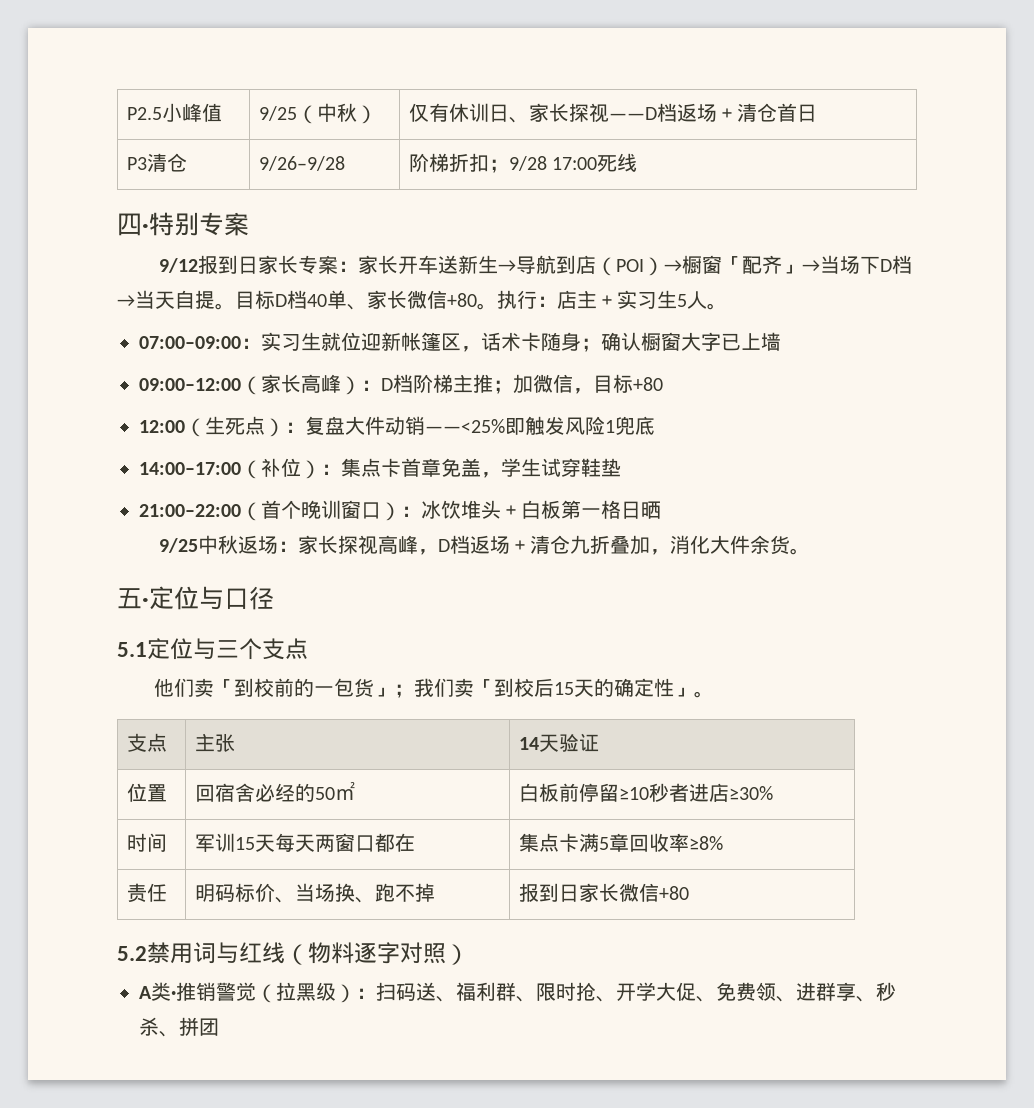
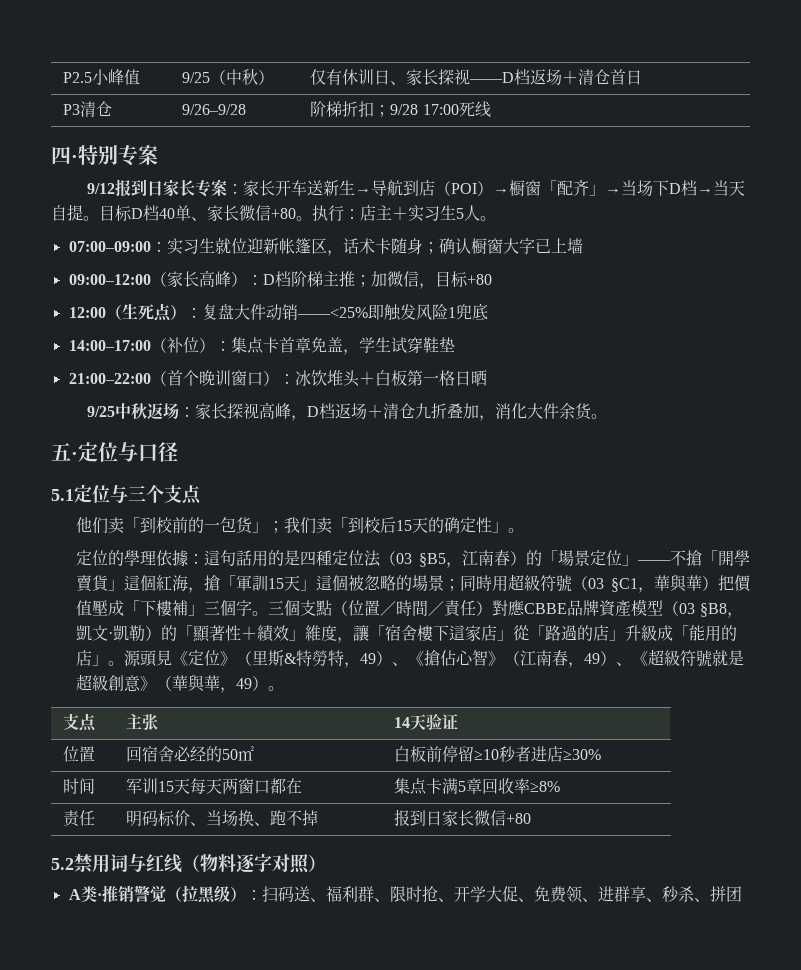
(715, 694) none -> [76,550,750,568] [76,574,753,593] [76,599,743,618] [76,624,738,643] [76,649,745,668] [76,674,285,693] // 定位的學理依據：這句話用的是四種定位法（03 §B5，江南春）的「場景定位」——不搶「開學賣貨」這個紅海，搶「軍訓15天」這個被忽略的場景；同時用超級符號（03 §C1，華與華）把價值壓成「下樓補」三個字。三個支點（位置／時間／責任）對應CBBE品牌資產模型（03 §B8，凱文·凱勒）的「顯著性＋績效」維度，讓「宿舍樓下這家店」從「路過的店」升級成「能用的店」。源頭見《定位》（里斯&特勞特，49）、《搶佔心智》（江南春，49）、《超級符號就是超級創意》（華與華，49）。

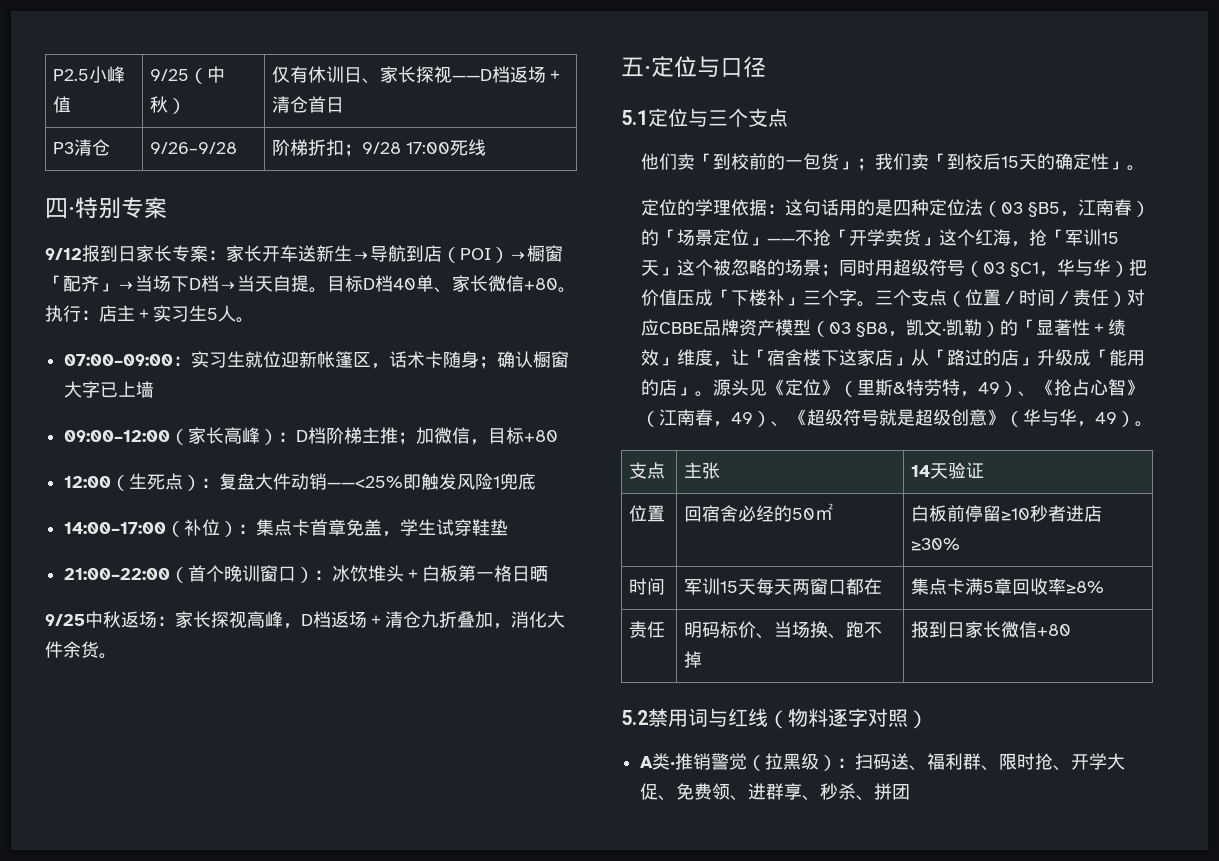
[124,550,253,566] 學理依據：這句話 -> [694,199,839,216] 学理依据：这句话
[316,550,333,566] 種 -> [910,199,929,216] 种
[558,550,574,566] 場 -> [676,229,695,246] 场
[686,550,750,566] [76,575,269,593] 搶「開學賣貨」這個紅海，搶「軍訓 -> [812,229,1101,247] 抢「开学卖货」这个红海，抢「军训
[316,575,349,591] 這個 -> [676,259,713,276] 这个
[412,574,753,593] [76,600,526,617] 場景；同時用超級符號（03 §C1，華與華）把價值壓成「下樓補」三個字。三個支點（位置／時間／責任）對應 -> [784,259,1147,277] [640,289,1145,307] [640,319,659,336] 场景；同时用超级符号（03 §C1，华与华）把价值压成「下楼补」三个字。三个支点（位置／时间／责任）对应
[599,600,632,617] 資產 -> [738,319,775,336] 资产
[76,624,578,643] 凱文·凱勒）的「顯著性＋績效」維度，讓「宿舍樓下這家店」從「路過 -> [905,319,1126,337] [640,349,983,367] 凯文·凯勒）的「显著性＋绩效」维度，让「宿舍楼下这家店」从「路过
[641,625,658,641] 級 -> [1054,349,1073,366] 级
[140,650,173,667] 頭見 -> [730,379,767,396] 头见
[312,650,329,667] 勞 -> [923,379,942,396] 劳
[424,650,457,666] 搶佔 -> [1053,379,1090,396] 抢占
[664,650,745,667] [76,674,221,692] 級符號就是超級創意》（華與華 -> [824,409,1077,427] 级符号就是超级创意》（华与华

